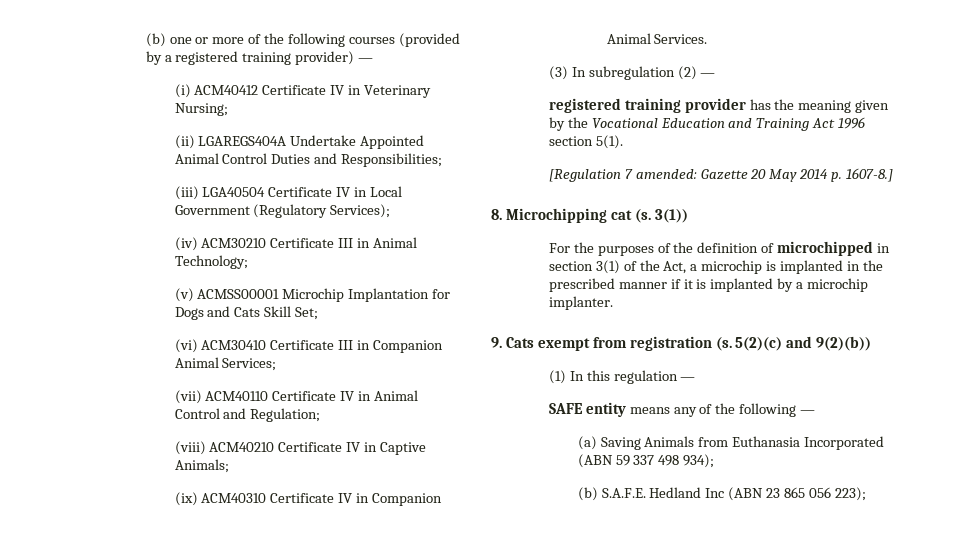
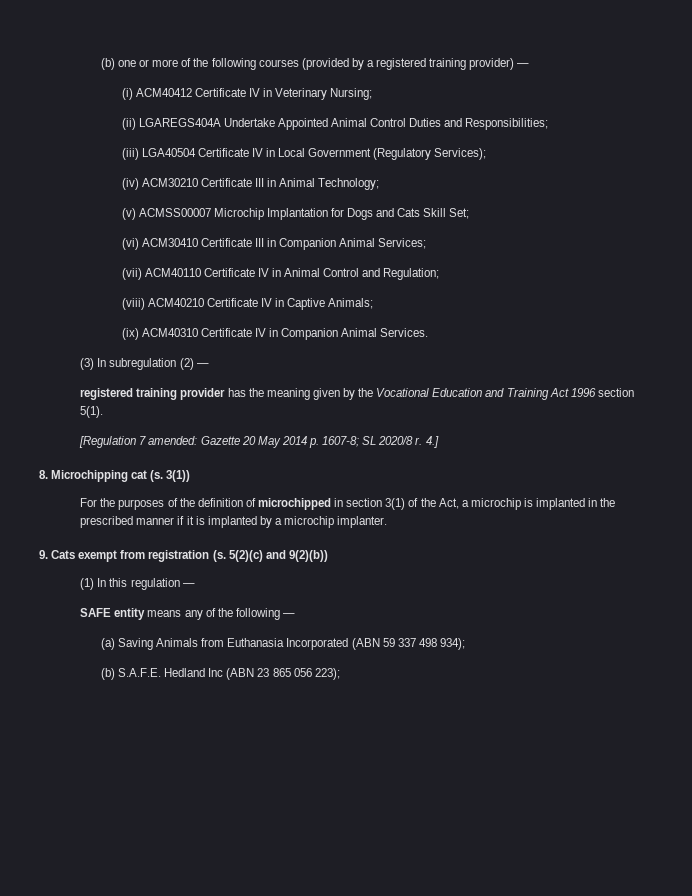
[197,289,280,299] ACMSS00001 -> [138,208,211,217] ACMSS00007
[846,168,894,182] 1607-8.] -> [322,436,439,448] 1607-8; SL 2020/8 r. 4.]

